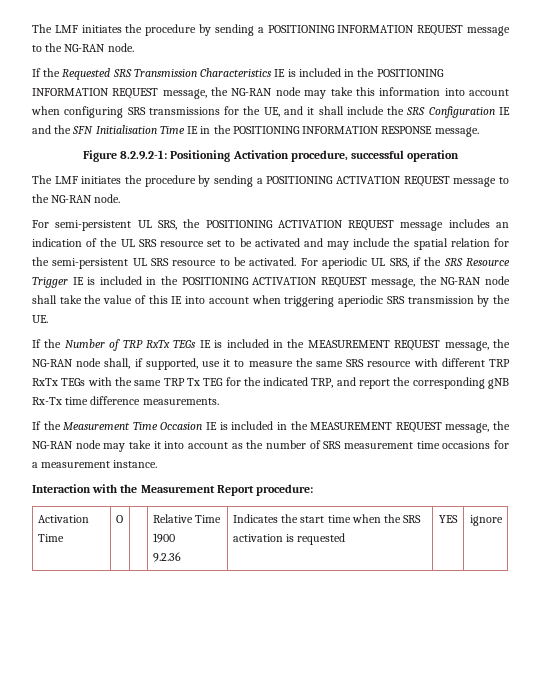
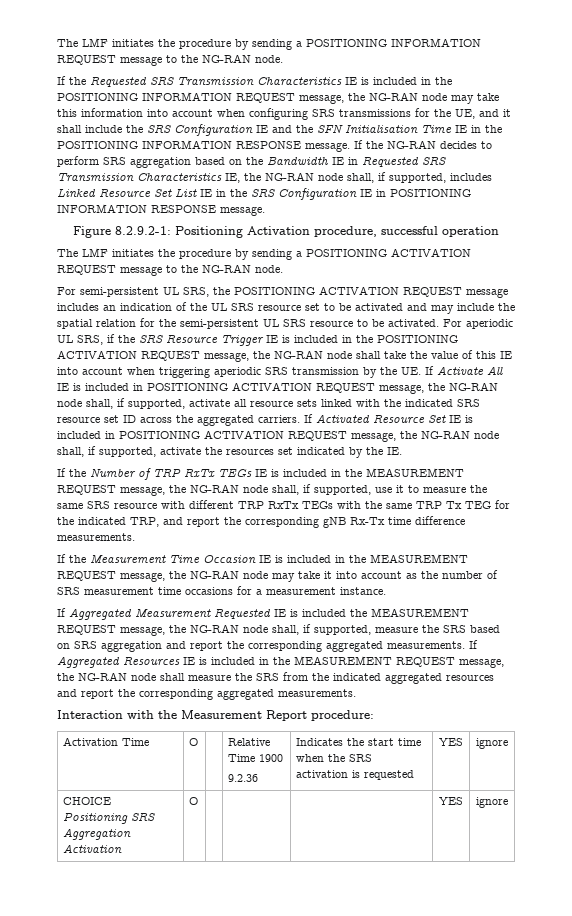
(479, 132) none -> [354,140,492,149] [57,156,446,168] [57,172,492,183] [57,188,471,200] [57,204,265,216] If the NG-RAN decides to perform SRS aggregation based on the Bandwidth IE in Requested SRS Transmission Characteristics IE, the NG-RAN node shall, if supported, includes Linked Resource Set List IE in the SRS Configuration IE in POSITIONING INFORMATION RESPONSE message.
(48, 319) none -> [425,366,503,375] [57,382,498,394] [57,398,480,409] [57,414,473,426] [57,430,499,442] [57,446,402,458] If Activate All IE is included in POSITIONING ACTIVATION REQUEST message, the NG-RAN node shall, if supported, activate all resource sets linked with the indicated SRS resource set ID across the aggregated carriers. If Activated Resource Set IE is included in POSITIONING ACTIVATION REQUEST message, the NG-RAN node shall, if supported, activate the resources set indicated by the IE.
(158, 464) none -> [57,608,469,620] [57,624,500,636] [57,640,478,652] [57,656,504,668] [57,672,494,684] [57,689,356,700] // If Aggregated Measurement Requested IE is included the MEASUREMENT REQUEST message, the NG-RAN node shall, if supported, measure the SRS based on SRS aggregation and report the corresponding aggregated measurements. If Aggregated Resources IE is included in the MEASUREMENT REQUEST message, the NG-RAN node shall measure the SRS from the indicated aggregated resources and report the corresponding aggregated measurements.
(503, 520) none -> [62,797,111,805] [62,813,155,824] [62,828,131,840] [62,844,122,853] [188,797,198,805] [439,797,463,805] [476,797,508,808] // CHOICE Positioning SRS Aggregation Activation | O | | | | YES | ignore

